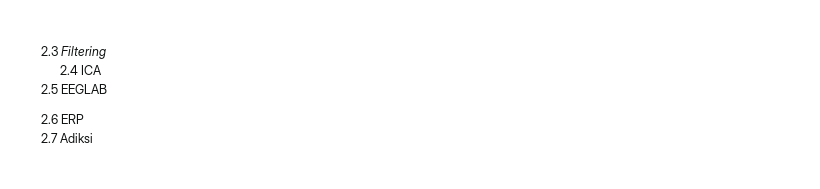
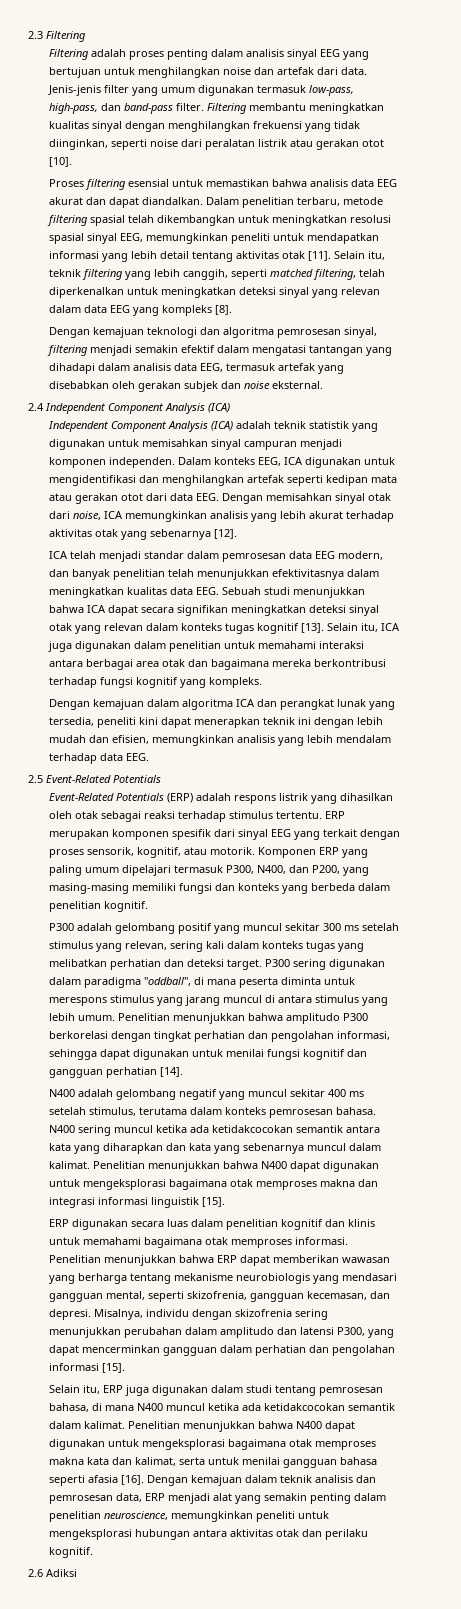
[59,65,103,75] [41,84,108,94] 2.4 ICA // 2.5 EEGLAB -> [49,49,370,60] [49,67,368,78] [48,85,355,96] [49,103,385,114] [49,121,361,132] [49,139,385,150] [49,157,73,167] [49,179,398,190] [49,197,384,208] [47,215,392,226] [49,233,380,244] [49,251,386,262] [49,269,386,280] [49,287,381,298] [49,305,233,316] [49,327,378,338] [47,345,393,356] [49,363,345,374] [49,381,324,392] [28,403,230,414] [48,421,379,432] [49,439,343,450] [49,457,396,468] [49,475,398,486] [49,493,392,504] [49,511,395,522] [49,529,238,540] [49,551,384,562] [49,569,380,580] [49,587,366,598] [49,605,380,616] [49,623,401,634] [48,641,365,652] [49,659,387,670] [49,677,263,688] [49,699,396,710] [49,717,384,728] [49,735,392,746] [49,753,150,764] [28,775,161,783] [49,793,394,804] [49,811,346,822] [49,829,401,840] [49,847,369,858] [49,865,370,876] [49,883,391,894] [49,901,149,912] [49,923,400,934] [49,941,365,952] [49,959,386,970] [49,977,356,988] [49,995,389,1006] [49,1013,369,1024] [49,1031,391,1042] [49,1049,368,1060] [49,1067,184,1078] [49,1089,365,1100] [49,1107,377,1118] [49,1125,381,1136] [49,1143,382,1154] [49,1161,380,1172] [49,1179,379,1190] [49,1197,226,1208] [49,1219,376,1230] [49,1237,349,1248] [49,1255,391,1266] [49,1273,398,1284] [49,1291,391,1302] [49,1309,329,1320] [49,1327,395,1338] [49,1345,396,1356] [49,1363,126,1373] [49,1385,384,1396] [49,1403,396,1412] [49,1421,356,1432] [49,1439,377,1450] [49,1457,378,1468] [49,1475,377,1486] [49,1493,387,1504] [49,1511,330,1522] [49,1529,369,1540] [49,1547,94,1558] Filtering adalah proses penting dalam analisis sinyal EEG yang bertujuan untuk menghilangkan noise dan artefak dari data. Jenis-jenis filter yang umum digunakan termasuk low-pass, high-pass, dan band-pass filter. Filtering membantu meningkatkan kualitas sinyal dengan menghilangkan frekuensi yang tidak diinginkan, seperti noise dari peralatan listrik atau gerakan otot [10]. // Proses filtering esensial untuk memastikan bahwa analisis data EEG akurat dan dapat diandalkan. Dalam penelitian terbaru, metode filtering spasial telah dikembangkan untuk meningkatkan resolusi spasial sinyal EEG, memungkinkan peneliti untuk mendapatkan informasi yang lebih detail tentang aktivitas otak [11]. Selain itu, teknik filtering yang lebih canggih, seperti matched filtering, telah diperkenalkan untuk meningkatkan deteksi sinyal yang relevan dalam data EEG yang kompleks [8]. // Dengan kemajuan teknologi dan algoritma pemrosesan sinyal, filtering menjadi semakin efektif dalam mengatasi tantangan yang dihadapi dalam analisis data EEG, termasuk artefak yang disebabkan oleh gerakan subjek dan noise eksternal. // 2.4 Independent Component Analysis (ICA) // Independent Component Analysis (ICA) adalah teknik statistik yang digunakan untuk memisahkan sinyal campuran menjadi komponen independen. Dalam konteks EEG, ICA digunakan untuk mengidentifikasi dan menghilangkan artefak seperti kedipan mata atau gerakan otot dari data EEG. Dengan memisahkan sinyal otak dari noise, ICA memungkinkan analisis yang lebih akurat terhadap aktivitas otak yang sebenarnya [12]. // ICA telah menjadi standar dalam pemrosesan data EEG modern, dan banyak penelitian telah menunjukkan efektivitasnya dalam meningkatkan kualitas data EEG. Sebuah studi menunjukkan bahwa ICA dapat secara signifikan meningkatkan deteksi sinyal otak yang relevan dalam konteks tugas kognitif [13]. Selain itu, ICA juga digunakan dalam penelitian untuk memahami interaksi antara berbagai area otak dan bagaimana mereka berkontribusi terhadap fungsi kognitif yang kompleks. // Dengan kemajuan dalam algoritma ICA dan perangkat lunak yang tersedia, peneliti kini dapat menerapkan teknik ini dengan lebih mudah dan efisien, memungkinkan analisis yang lebih mendalam terhadap data EEG. // 2.5 Event-Related Potentials // Event-Related Potentials (ERP) adalah respons listrik yang dihasilkan oleh otak sebagai reaksi terhadap stimulus tertentu. ERP merupakan komponen spesifik dari sinyal EEG yang terkait dengan proses sensorik, kognitif, atau motorik. Komponen ERP yang paling umum dipelajari termasuk P300, N400, dan P200, yang masing-masing memiliki fungsi dan konteks yang berbeda dalam penelitian kognitif. // P300 adalah gelombang positif yang muncul sekitar 300 ms setelah stimulus yang relevan, sering kali dalam konteks tugas yang melibatkan perhatian dan deteksi target. P300 sering digunakan dalam paradigma "oddball", di mana peserta diminta untuk merespons stimulus yang jarang muncul di antara stimulus yang lebih umum. Penelitian menunjukkan bahwa amplitudo P300 berkorelasi dengan tingkat perhatian dan pengolahan informasi, sehingga dapat digunakan untuk menilai fungsi kognitif dan gangguan perhatian [14]. // N400 adalah gelombang negatif yang muncul sekitar 400 ms setelah stimulus, terutama dalam konteks pemrosesan bahasa. N400 sering muncul ketika ada ketidakcocokan semantik antara kata yang diharapkan dan kata yang sebenarnya muncul dalam kalimat. Penelitian menunjukkan bahwa N400 dapat digunakan untuk mengeksplorasi bagaimana otak memproses makna dan integrasi informasi linguistik [15]. // ERP digunakan secara luas dalam penelitian kognitif dan klinis untuk memahami bagaimana otak memproses informasi. Penelitian menunjukkan bahwa ERP dapat memberikan wawasan yang berharga tentang mekanisme neurobiologis yang mendasari gangguan mental, seperti skizofrenia, gangguan kecemasan, dan depresi. Misalnya, individu dengan skizofrenia sering menunjukkan perubahan dalam amplitudo dan latensi P300, yang dapat mencerminkan gangguan dalam perhatian dan pengolahan informasi [15]. // Selain itu, ERP juga digunakan dalam studi tentang pemrosesan bahasa, di mana N400 muncul ketika ada ketidakcocokan semantik dalam kalimat. Penelitian menunjukkan bahwa N400 dapat digunakan untuk mengeksplorasi bagaimana otak memproses makna kata dan kalimat, serta untuk menilai gangguan bahasa seperti afasia [16]. Dengan kemajuan dalam teknik analisis dan pemrosesan data, ERP menjadi alat yang semakin penting dalam penelitian neuroscience, memungkinkan peneliti untuk mengeksplorasi hubungan antara aktivitas otak dan perilaku kognitif.
[61,114,85,124] [41,133,58,143] ERP // 2.7 -> (43, 1573) none

